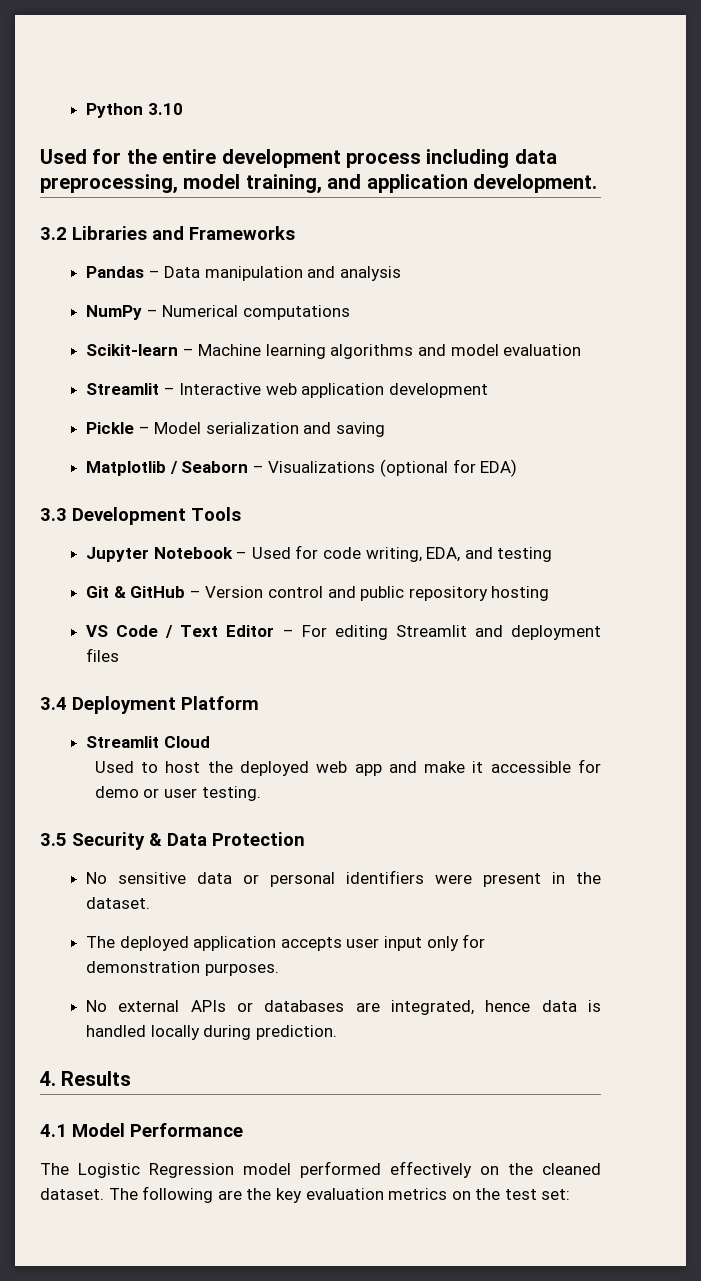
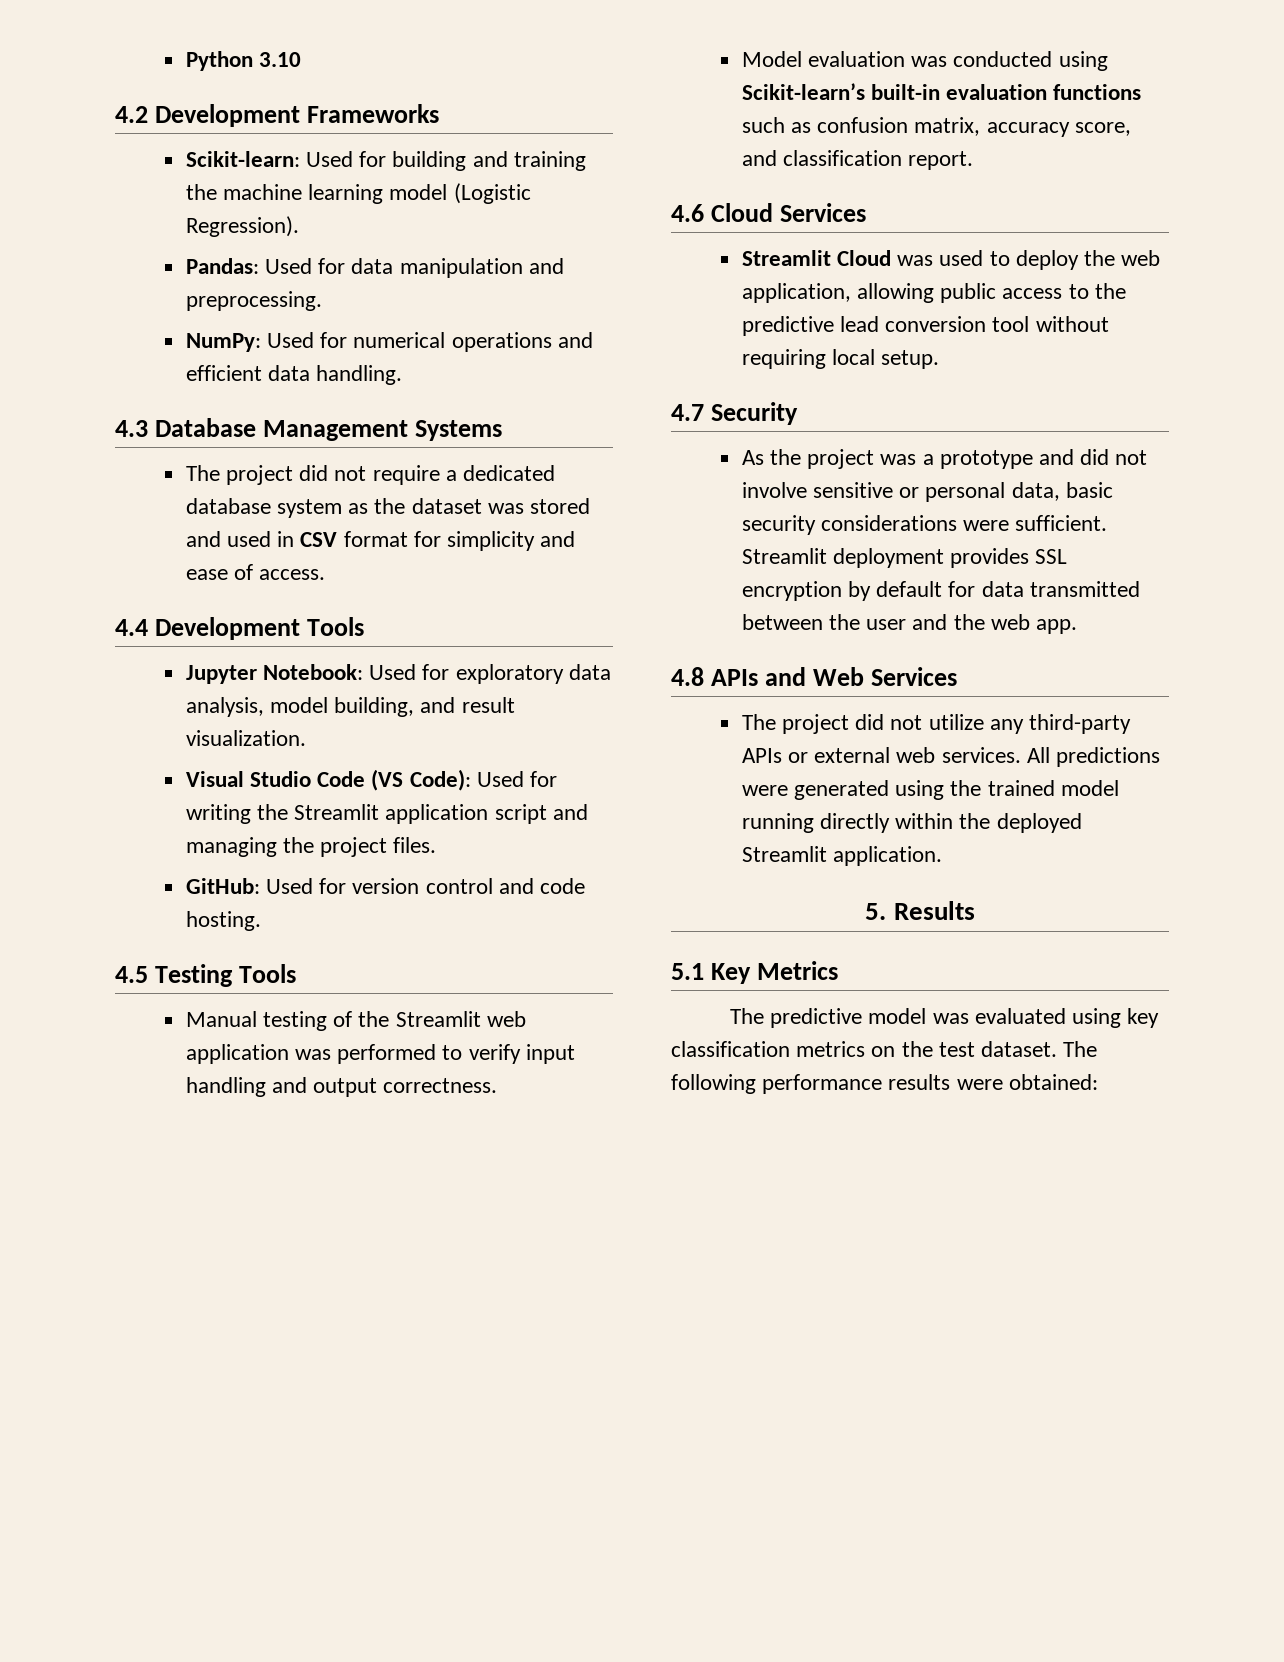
[40,149,557,168] [40,174,597,194] [40,226,295,240] [86,266,402,281] [86,305,350,320] [86,344,582,359] [86,383,489,398] [86,422,386,437] [86,459,518,477] [40,507,241,525] [86,545,553,562] [86,586,550,601] [86,625,601,640] [86,648,120,662] [40,696,259,714] [86,736,210,748] [94,759,601,776] [94,786,261,801] [40,832,305,850] [86,870,602,887] [86,897,151,909] [86,934,486,951] [86,961,279,976] [86,1000,601,1015] [86,1025,337,1040] [40,1071,132,1086] [40,1123,243,1137] [40,1161,601,1178] [40,1186,571,1203] Used for the entire development process including data preprocessing, model training, and application development. // 3.2 Libraries and Frameworks // Pandas – Data manipulation and analysis // NumPy – Numerical computations // Scikit-learn – Machine learning algorithms and model evaluation // Streamlit – Interactive web application development // Pickle – Model serialization and saving // Matplotlib / Seaborn – Visualizations (optional for EDA) // 3.3 Development Tools // Jupyter Notebook – Used for code writing, EDA, and testing // Git & GitHub – Version control and public repository hosting // VS Code / Text Editor – For editing Streamlit and deployment files // 3.4 Deployment Platform // Streamlit Cloud // Used to host the deployed web app and make it accessible for demo or user testing. // 3.5 Security & Data Protection // No sensitive data or personal identifiers were present in the dataset. // The deployed application accepts user input only for demonstration purposes. // No external APIs or databases are integrated, hence data is handled locally during prediction. // 4. Results // 4.1 Model Performance // The Logistic Regression model performed effectively on the cleaned dataset. The following are the key evaluation metrics on the test set: -> [115,104,439,127] [185,151,586,171] [185,183,531,204] [185,216,299,237] [185,258,564,278] [185,291,322,311] [185,332,593,352] [185,365,403,385] [115,418,502,441] [185,465,556,485] [185,498,591,518] [185,531,576,551] [185,564,326,580] [115,617,364,640] [185,664,611,684] [185,697,515,717] [185,730,306,746] [185,769,558,791] [185,804,588,824] [185,837,437,857] [185,878,586,894] [185,911,261,931] [115,964,296,987] [185,1011,526,1031] [185,1044,575,1064] [185,1077,498,1097] [741,51,1108,71] [741,83,1142,100] [741,117,1131,137] [741,150,974,170] [671,203,866,222] [741,250,1161,270] [741,283,1126,303] [741,316,1109,336] [741,349,940,369] [671,402,798,425] [741,449,1148,469] [741,482,1113,502] [741,515,1108,535] [741,548,1068,568] [741,581,1140,601] [741,614,1078,634] [671,667,957,686] [741,714,1132,734] [741,747,1161,767] [741,780,1119,800] [741,813,1082,833] [741,846,942,866] [865,901,975,920] [671,961,838,984] [729,1008,1160,1028] [671,1041,1098,1057] [671,1074,1098,1094] 4.2 Development Frameworks // Scikit-learn: Used for building and training the machine learning model (Logistic Regression). // Pandas: Used for data manipulation and preprocessing. // NumPy: Used for numerical operations and efficient data handling. // 4.3 Database Management Systems // The project did not require a dedicated database system as the dataset was stored and used in CSV format for simplicity and ease of access. // 4.4 Development Tools // Jupyter Notebook: Used for exploratory data analysis, model building, and result visualization. // Visual Studio Code (VS Code): Used for writing the Streamlit application script and managing the project files. // GitHub: Used for version control and code hosting. // 4.5 Testing Tools // Manual testing of the Streamlit web application was performed to verify input handling and output correctness. // Model evaluation was conducted using Scikit-learn’s built-in evaluation functions such as confusion matrix, accuracy score, and classification report. // 4.6 Cloud Services // Streamlit Cloud was used to deploy the web application, allowing public access to the predictive lead conversion tool without requiring local setup. // 4.7 Security // As the project was a prototype and did not involve sensitive or personal data, basic security considerations were sufficient. Streamlit deployment provides SSL encryption by default for data transmitted between the user and the web app. // 4.8 APIs and Web Services // The project did not utilize any third-party APIs or external web services. All predictions were generated using the trained model running directly within the deployed Streamlit application. // 5. Results // 5.1 Key Metrics // The predictive model was evaluated using key classification metrics on the test dataset. The following performance results were obtained:

